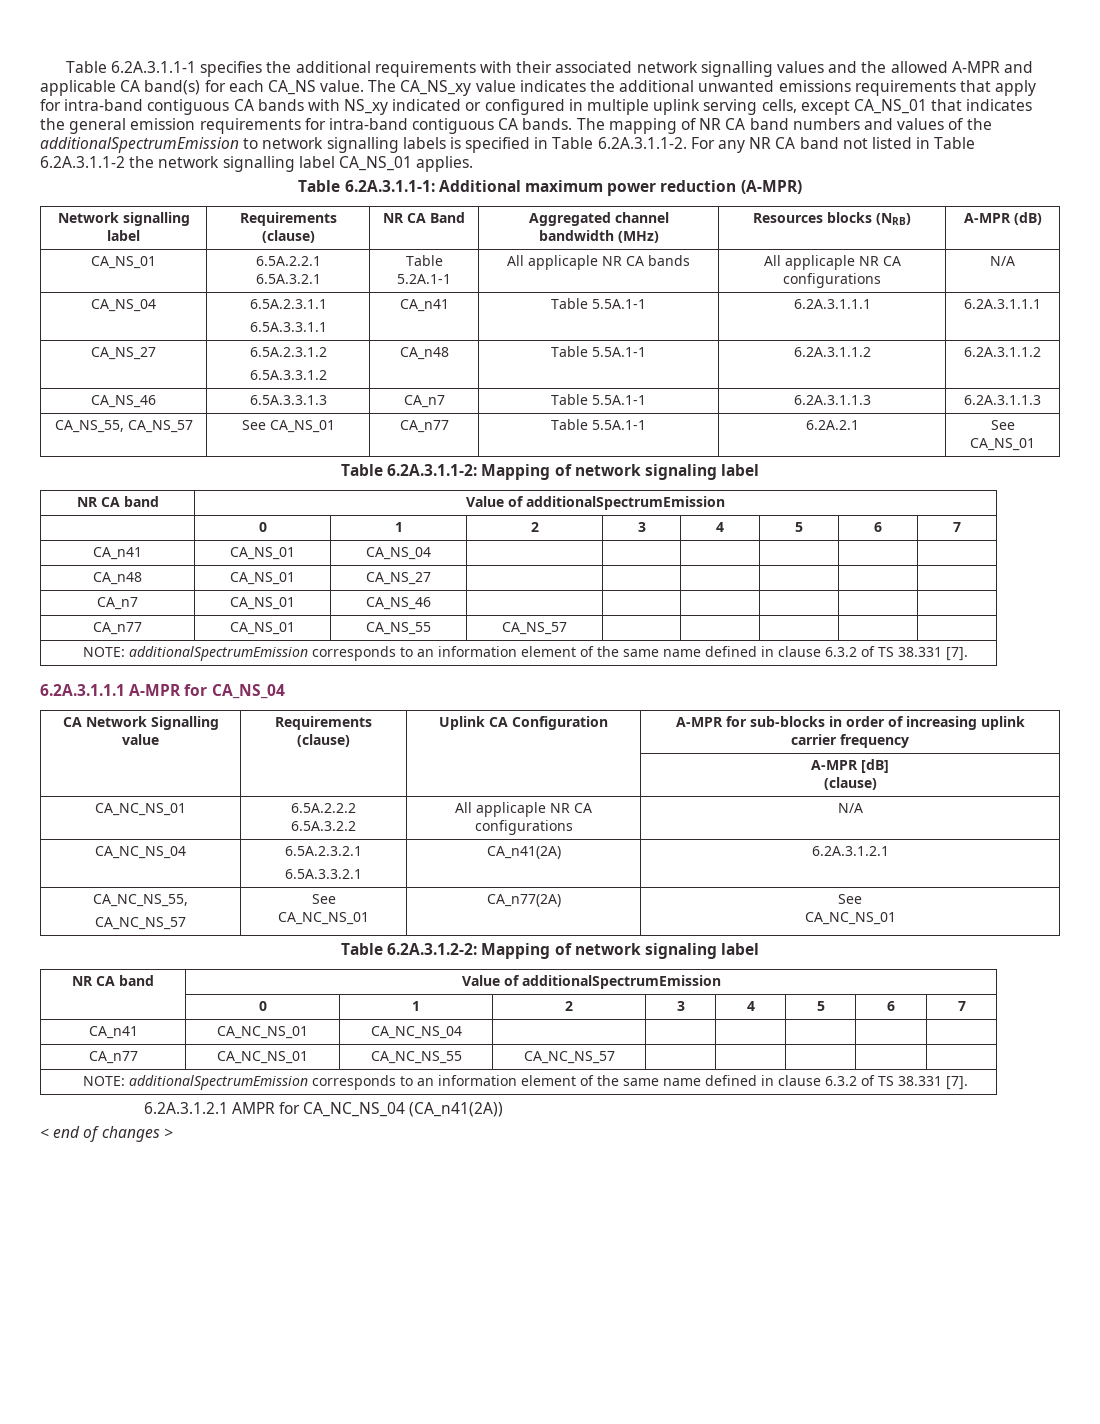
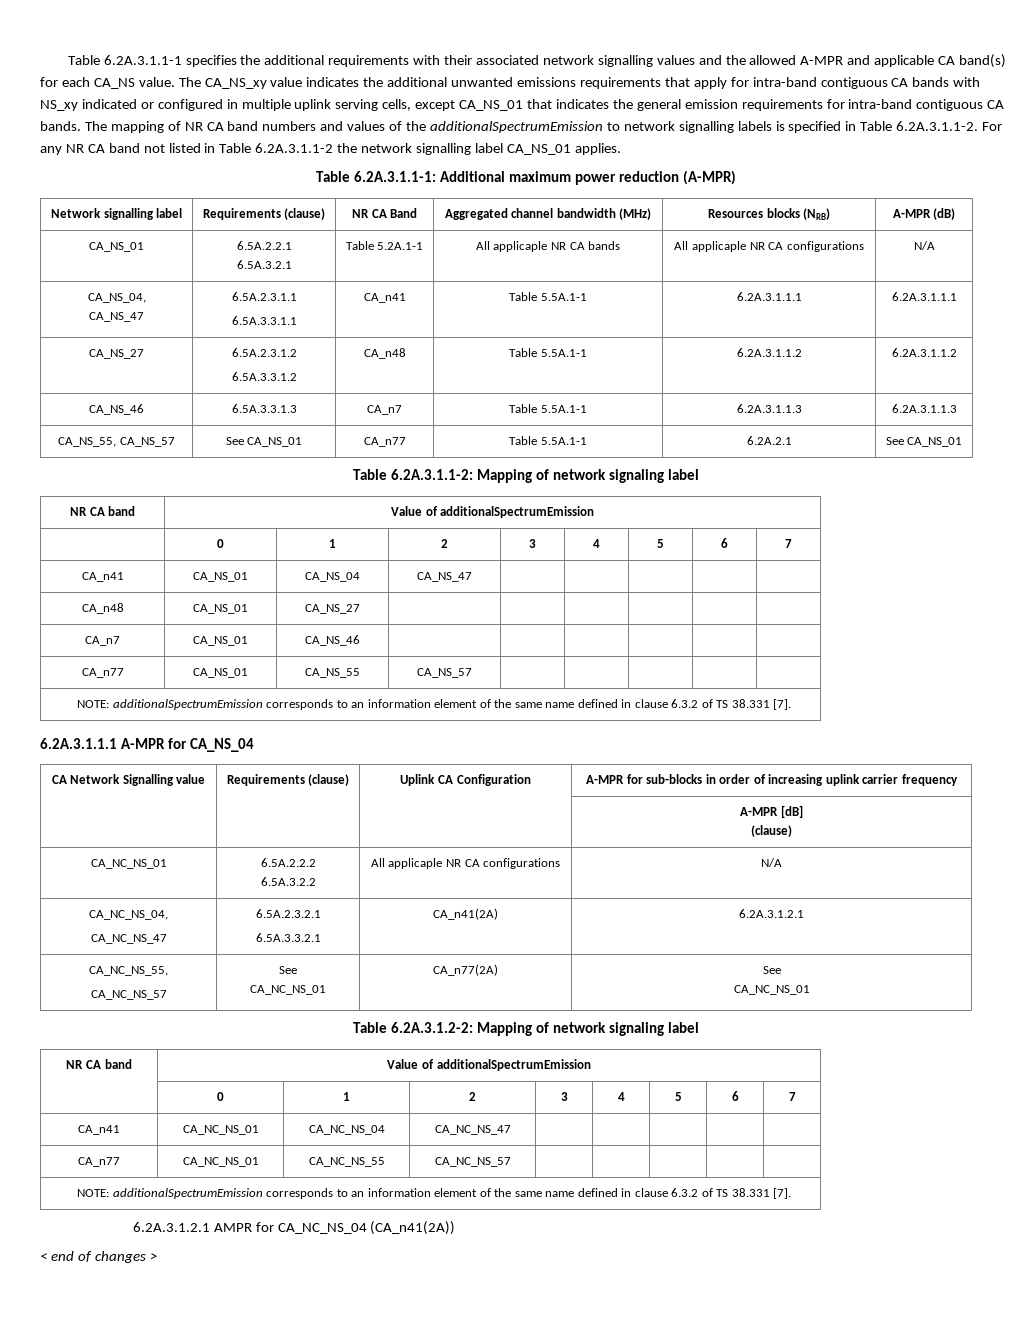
[91,299,156,312] CA_NS_04 -> [87,293,146,303] [89,312,144,322] CA_NS_04, // CA_NS_47
(431, 553) none -> [417,572,472,582] CA_NS_47
[95,846,186,859] CA_NC_NS_04 -> [89,910,168,920] [90,934,167,944] CA_NC_NS_04, // CA_NC_NS_47
(462, 1032) none -> [434,1125,511,1135] CA_NC_NS_47

